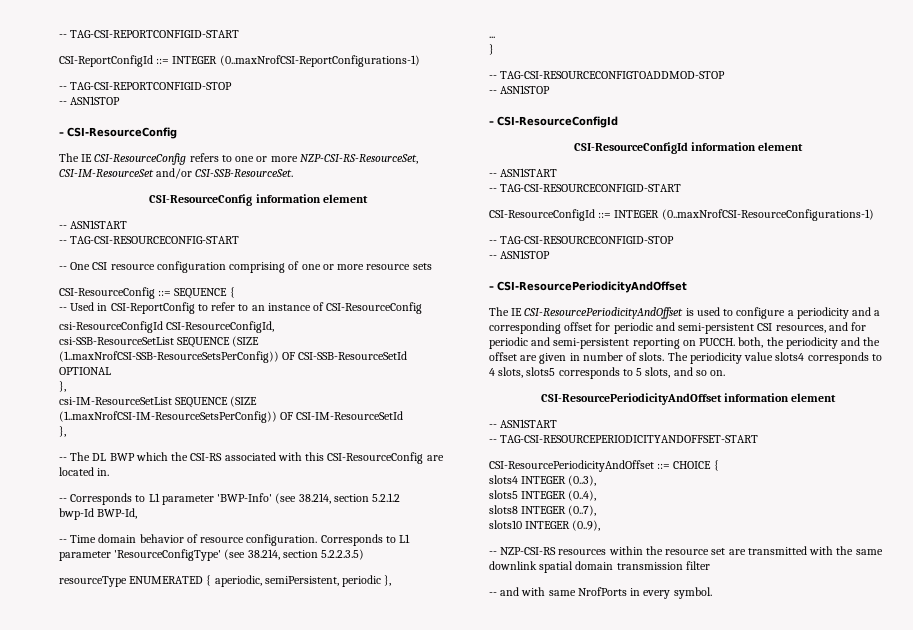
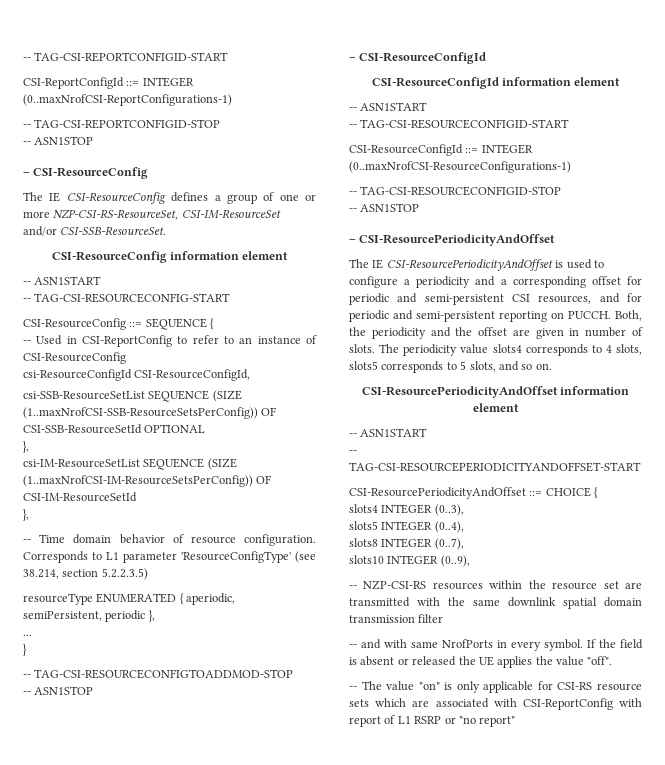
[189,153,232,162] refers to -> [171,192,275,204] defines a group of
[59,261,432,273] // -- One CSI resource configuration comprising of one or more resource sets -> (231, 298) none
[59,452,444,464] [59,467,110,476] [59,493,401,505] [59,508,138,520] // -- The DL BWP which the CSI-RS associated with this CSI-ResourceConfig are located in. // -- Corresponds to L1 parameter 'BWP-Info' (see 38.214, section 5.2.1.2 // bwp-Id BWP-Id, -> (29, 515) none
[738,337,764,348] both, -> [615,310,642,321] Both,
(712, 593) none -> [587,639,643,649] [349,656,613,668] [349,681,642,693] [349,698,642,710] [349,715,516,727] If the field is absent or released the UE applies the value "off". // -- The value "on" is only applicable for CSI-RS resource sets which are associated with CSI-ReportConfig with report of L1 RSRP or "no report"

